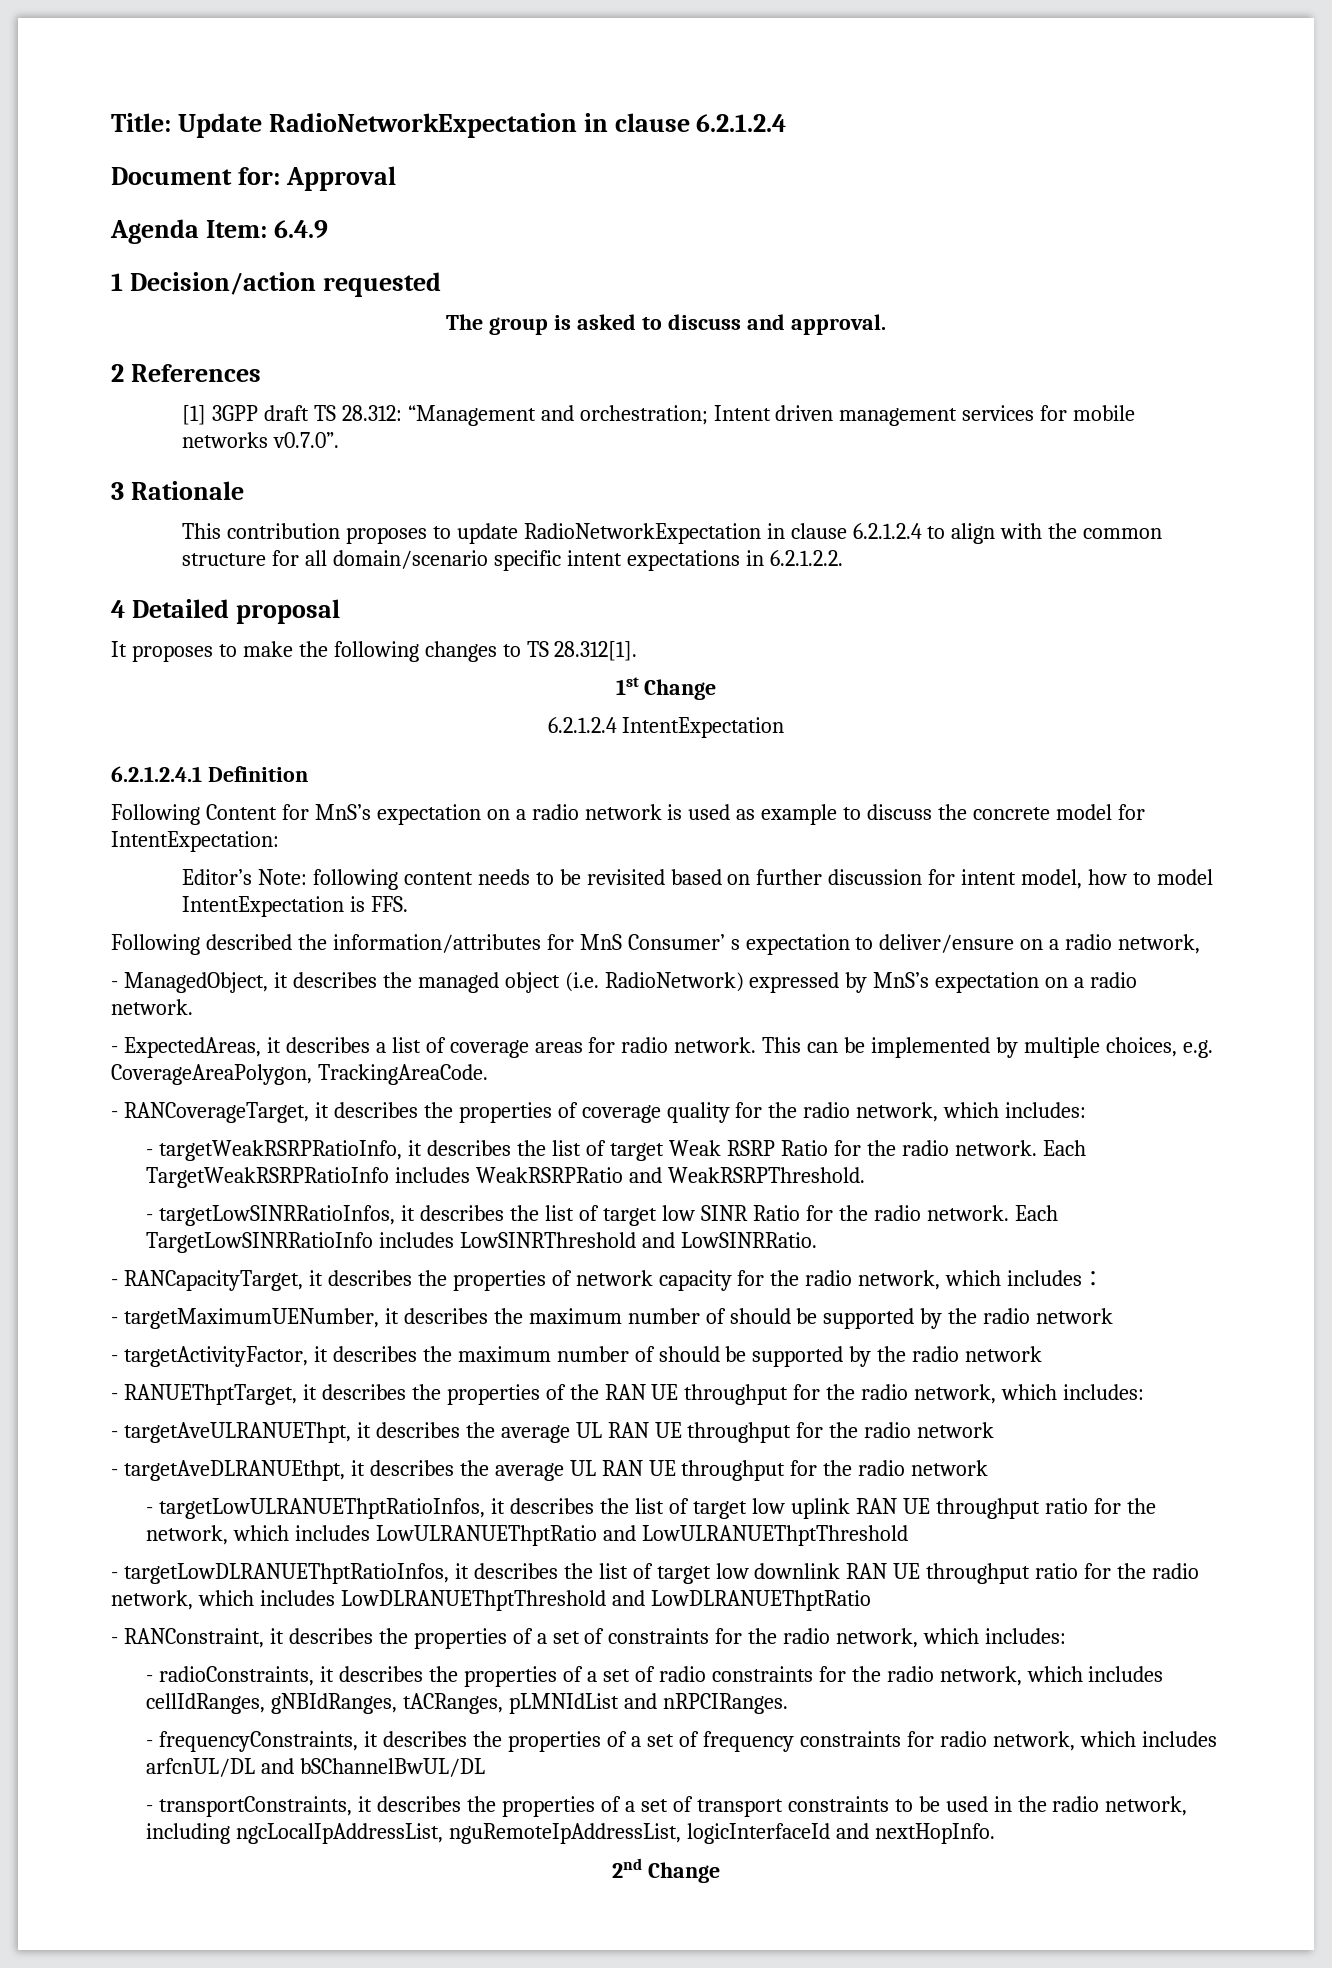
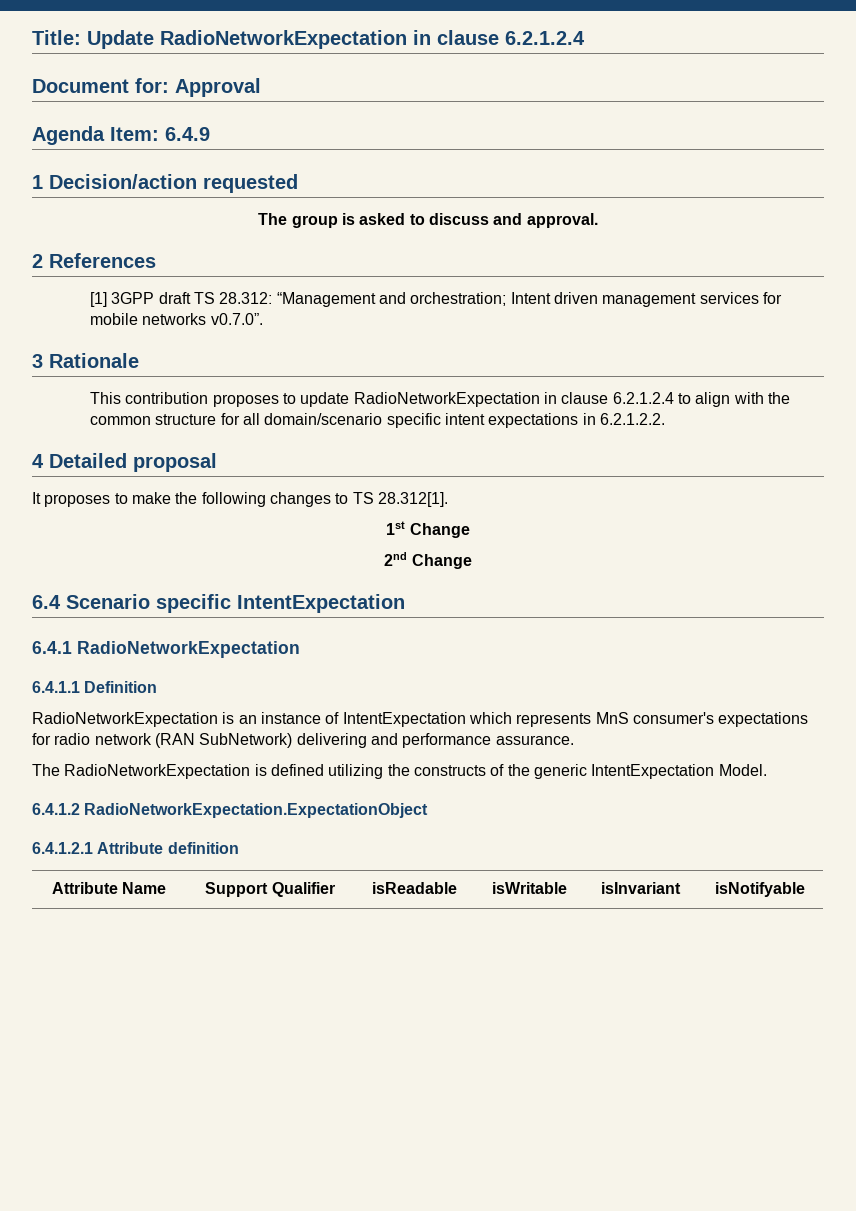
[547,717,785,738] [111,766,308,782] [111,804,1145,825] [111,831,279,852] [181,869,1213,890] [181,896,408,917] [111,934,1201,955] [111,972,1138,993] [111,999,193,1015] [111,1037,1213,1058] [111,1064,488,1085] [111,1102,1087,1123] [146,1140,1086,1161] [146,1167,866,1188] [146,1205,1058,1226] [146,1232,818,1253] [111,1270,1105,1291] [111,1308,1114,1329] [111,1346,1043,1367] [111,1384,1145,1405] [111,1422,995,1443] [111,1460,989,1481] [146,1498,1156,1519] [146,1525,909,1546] [111,1563,1200,1584] [111,1590,871,1611] [111,1628,1067,1649] [146,1666,1164,1687] [146,1693,789,1714] [146,1731,1217,1752] [146,1758,486,1777] [146,1796,1188,1817] [146,1823,996,1844] [612,1858,720,1883] 6.2.1.2.4 IntentExpectation // 6.2.1.2.4.1 Definition // Following Content for MnS’s expectation on a radio network is used as example to discuss the concrete model for IntentExpectation: // Editor’s Note: following content needs to be revisited based on further discussion for intent model, how to model IntentExpectation is FFS. // Following described the information/attributes for MnS Consumer’ s expectation to deliver/ensure on a radio network, // - ManagedObject, it describes the managed object (i.e. RadioNetwork) expressed by MnS’s expectation on a radio network. // - ExpectedAreas, it describes a list of coverage areas for radio network. This can be implemented by multiple choices, e.g. CoverageAreaPolygon, TrackingAreaCode. // - RANCoverageTarget, it describes the properties of coverage quality for the radio network, which includes: // - targetWeakRSRPRatioInfo, it describes the list of target Weak RSRP Ratio for the radio network. Each TargetWeakRSRPRatioInfo includes WeakRSRPRatio and WeakRSRPThreshold. // - targetLowSINRRatioInfos, it describes the list of target low SINR Ratio for the radio network. Each TargetLowSINRRatioInfo includes LowSINRThreshold and LowSINRRatio. // - RANCapacityTarget, it describes the properties of network capacity for the radio network, which includes： // - targetMaximumUENumber, it describes the maximum number of should be supported by the radio network // - targetActivityFactor, it describes the maximum number of should be supported by the radio network // - RANUEThptTarget, it describes the properties of the RAN UE throughput for the radio network, which includes: // - targetAveULRANUEThpt, it describes the average UL RAN UE throughput for the radio network // - targetAveDLRANUEthpt, it describes the average UL RAN UE throughput for the radio network // - targetLowULRANUEThptRatioInfos, it describes the list of target low uplink RAN UE throughput ratio for the network, which includes LowULRANUEThptRatio and LowULRANUEThptThreshold // - targetLowDLRANUEThptRatioInfos, it describes the list of target low downlink RAN UE throughput ratio for the radio network, which includes LowDLRANUEThptThreshold and LowDLRANUEThptRatio // - RANConstraint, it describes the properties of a set of constraints for the radio network, which includes: // - radioConstraints, it describes the properties of a set of radio constraints for the radio network, which includes cellIdRanges, gNBIdRanges, tACRanges, pLMNIdList and nRPCIRanges. // - frequencyConstraints, it describes the properties of a set of frequency constraints for radio network, which includes arfcnUL/DL and bSChannelBwUL/DL // - transportConstraints, it describes the properties of a set of transport constraints to be used in the radio network, including ngcLocalIpAddressList, nguRemoteIpAddressList, logicInterfaceId and nextHopInfo. // 2nd Change -> [384,552,472,569] [32,594,405,613] [32,641,300,658] [32,681,158,693] [32,712,809,727] [32,733,574,748] [32,764,767,779] [32,803,429,818] [32,842,239,854] [51,882,167,894] [205,882,335,897] [372,882,457,894] [491,882,567,894] [601,882,681,894] [715,882,805,897] 2nd Change // 6.4 Scenario specific IntentExpectation // 6.4.1 RadioNetworkExpectation // 6.4.1.1 Definition // RadioNetworkExpectation is an instance of IntentExpectation which represents MnS consumer's expectations for radio network (RAN SubNetwork) delivering and performance assurance. // The RadioNetworkExpectation is defined utilizing the constructs of the generic IntentExpectation Model. // 6.4.1.2 RadioNetworkExpectation.ExpectationObject // 6.4.1.2.1 Attribute definition // Attribute Name | Support Qualifier | isReadable | isWritable | isInvariant | isNotifyable

